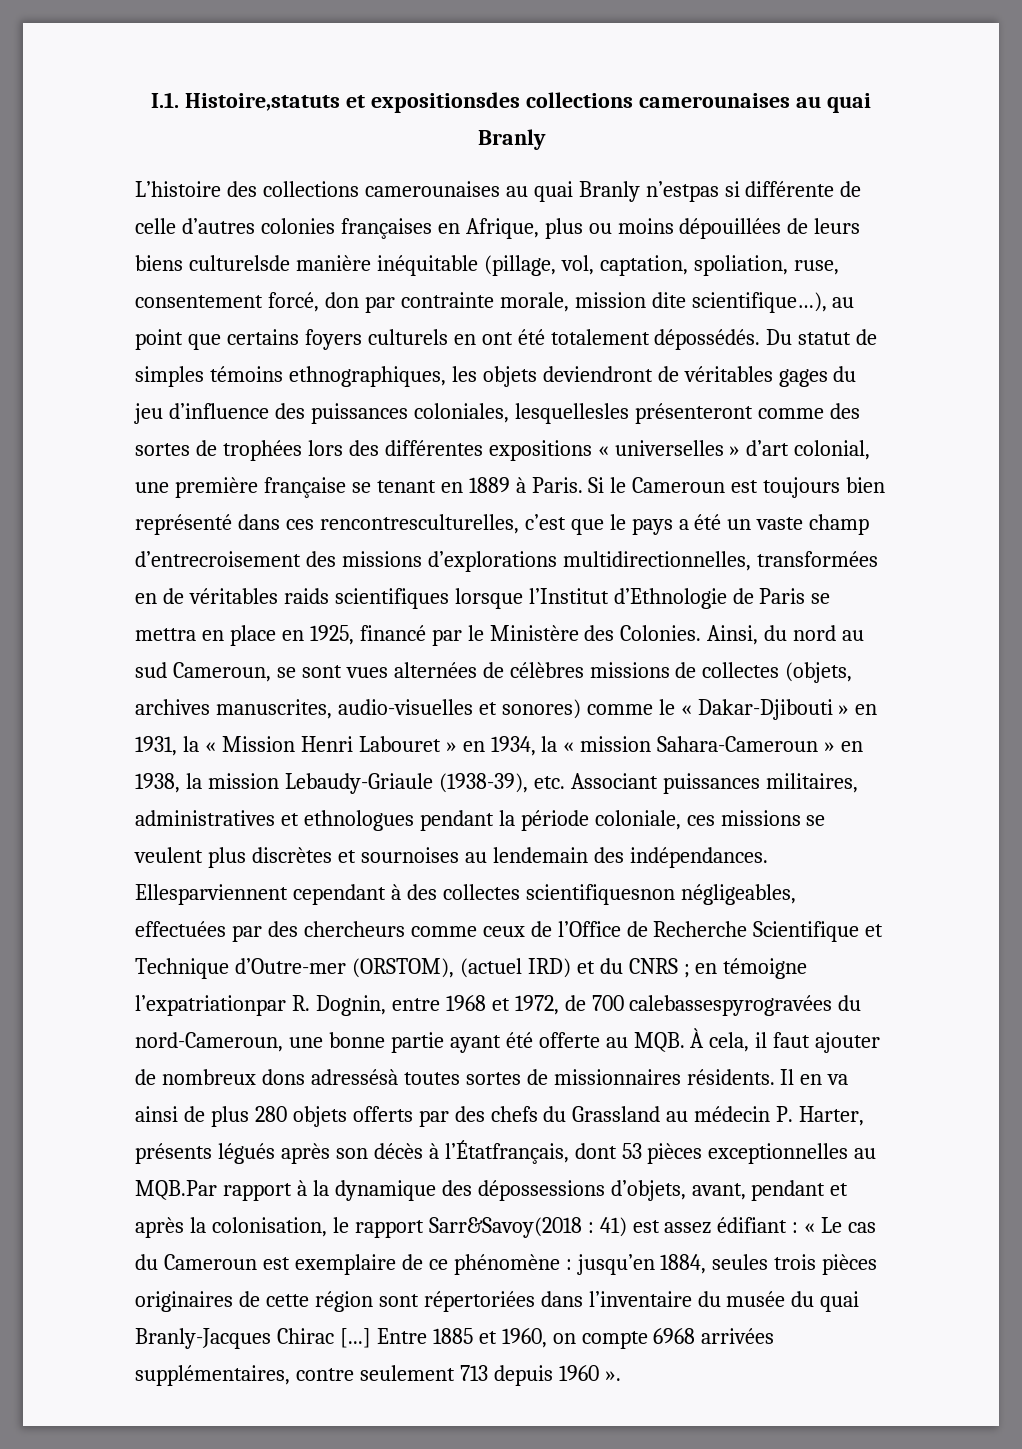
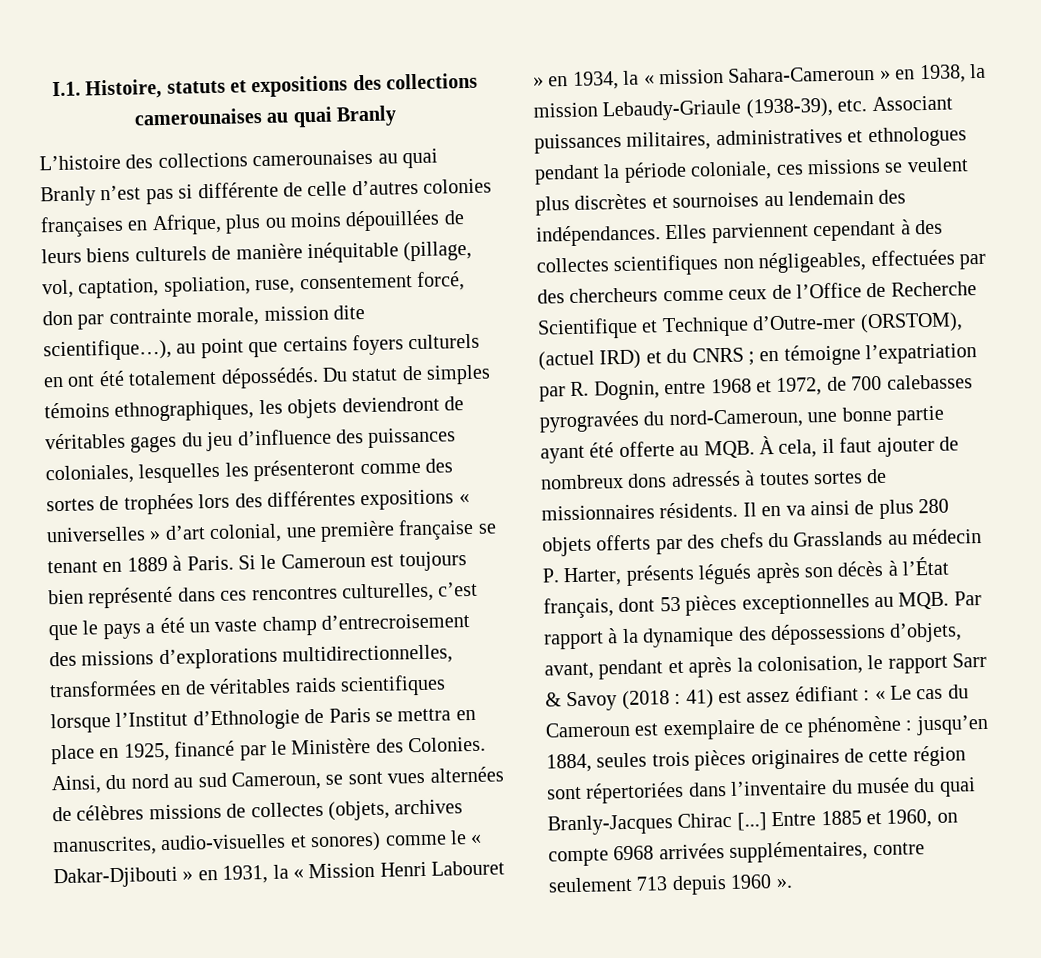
[185,92,521,113] Histoire,statuts et expositionsdes -> [85,74,382,100] Histoire, statuts et expositions des
[645,181,719,202] n’estpas -> [100,185,174,205] n’est pas
[188,255,290,271] culturelsde -> [134,245,232,262] culturels de
[514,403,629,424] lesquellesles -> [138,462,249,484] lesquelles les
[319,514,519,534] rencontresculturelles, -> [251,582,434,603] rencontres culturelles,
[135,884,288,905] Ellesparviennent -> [665,222,809,244] Elles parviennent
[525,884,675,905] scientifiquesnon -> [613,254,754,277] scientifiques non
[135,995,286,1016] l’expatriationpar -> [865,343,978,365] [539,386,566,402] l’expatriation par
[629,995,833,1016] calebassespyrogravées -> [886,374,973,390] [539,410,640,433] calebasses pyrogravées
[310,1069,398,1085] adressésà -> [670,470,756,488] adressés à
[572,1106,661,1122] Grassland -> [793,530,884,547] Grasslands
[444,1140,569,1164] l’Étatfrançais, -> [902,556,950,576] [543,597,614,619] l’État français,
[135,1180,217,1200] MQB.Par -> [898,591,982,610] MQB. Par
[428,1217,582,1238] Sarr&Savoy(2018 -> [952,652,988,668] [545,690,670,712] Sarr & Savoy (2018

